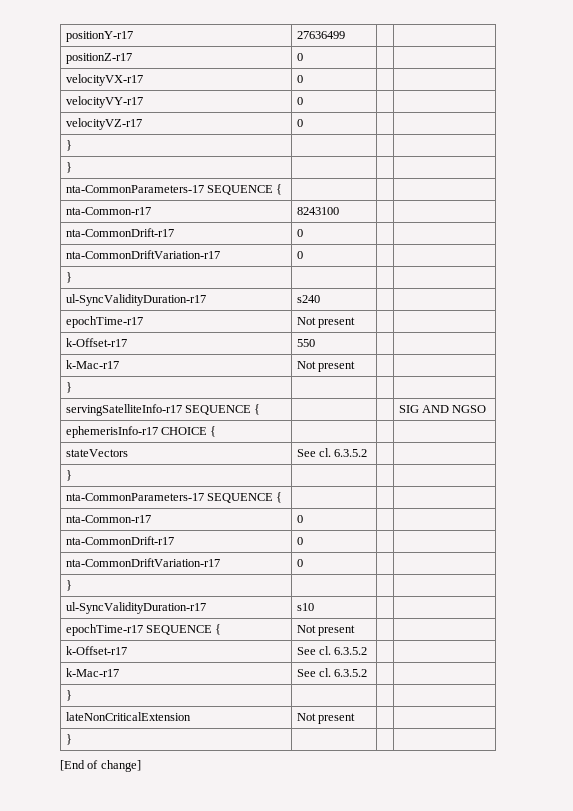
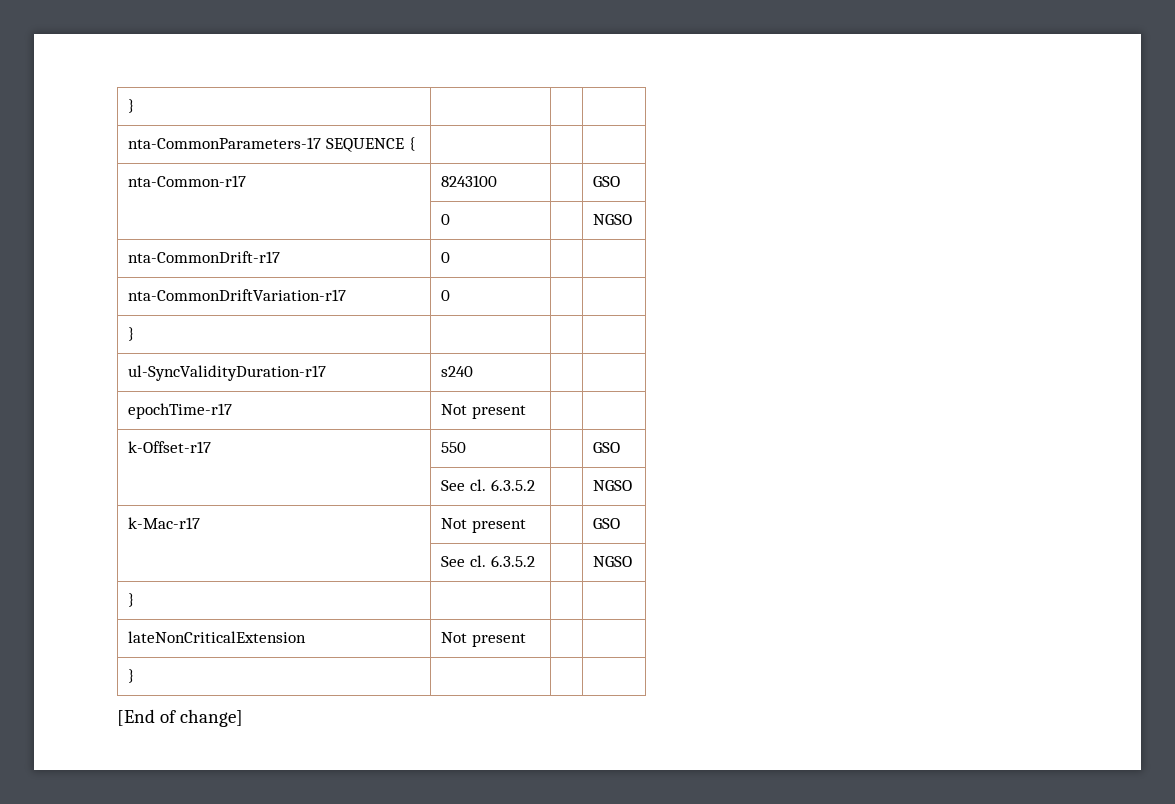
[65,31,133,42] [296,31,345,39] [65,53,132,64] [296,53,303,61] [65,74,143,86] [296,75,303,83] [65,96,143,108] [296,97,303,105] [65,118,142,130] [296,119,303,127] [65,140,72,151] positionY-r17 | 27636499 | | // positionZ-r17 | 0 | | // velocityVX-r17 | 0 | | // velocityVY-r17 | 0 | | // velocityVZ-r17 | 0 | | // } | | | // -> (128, 106) none
(339, 211) none -> [593,176,621,187] [441,214,451,225] [593,214,633,225] GSO // | 0 | | NGSO
[65,360,119,369] [296,361,356,372] [65,382,72,393] [65,404,261,416] [398,405,487,413] [65,426,217,438] [65,449,128,457] [296,448,368,457] [65,470,72,481] [65,492,283,503] [65,515,151,523] [296,515,303,523] [65,536,174,545] [296,537,303,545] [65,558,220,567] [296,559,303,567] [65,580,72,591] [65,602,206,614] [296,603,314,611] [65,624,222,636] [296,625,356,636] [65,646,127,655] [296,646,368,655] [65,668,119,677] [296,668,368,677] // k-Mac-r17 | Not present | | // } | | | // servingSatelliteInfo-r17 SEQUENCE { | | | SIG AND NGSO // ephemerisInfo-r17 CHOICE { | | | // stateVectors | See cl. 6.3.5.2 | | // } | | | // nta-CommonParameters-17 SEQUENCE { | | | // nta-Common-r17 | 0 | | // nta-CommonDrift-r17 | 0 | | // nta-CommonDriftVariation-r17 | 0 | | // } | | | // ul-SyncValidityDuration-r17 | s10 | | // epochTime-r17 SEQUENCE { | Not present | | // k-Offset-r17 | See cl. 6.3.5.2 | | // k-Mac-r17 | See cl. 6.3.5.2 | | -> [593,442,621,453] [441,479,535,491] [593,480,633,491] [128,517,201,529] [441,518,526,533] [593,518,621,529] [441,555,535,567] [593,556,633,567] GSO // | See cl. 6.3.5.2 | | NGSO // k-Mac-r17 | Not present | | GSO // | See cl. 6.3.5.2 | | NGSO

